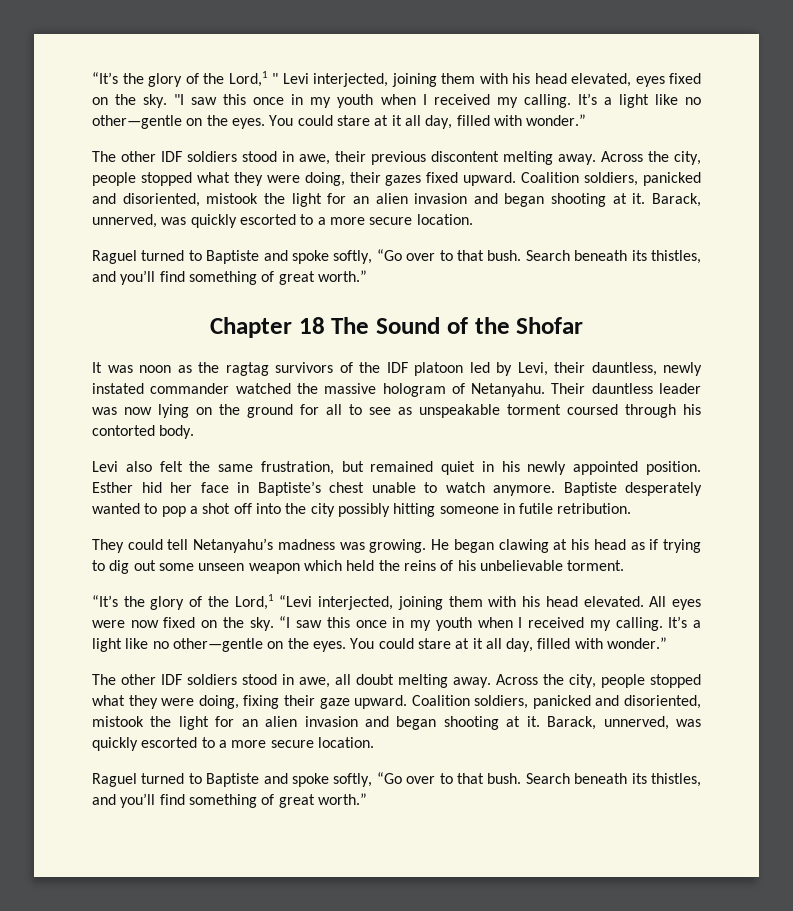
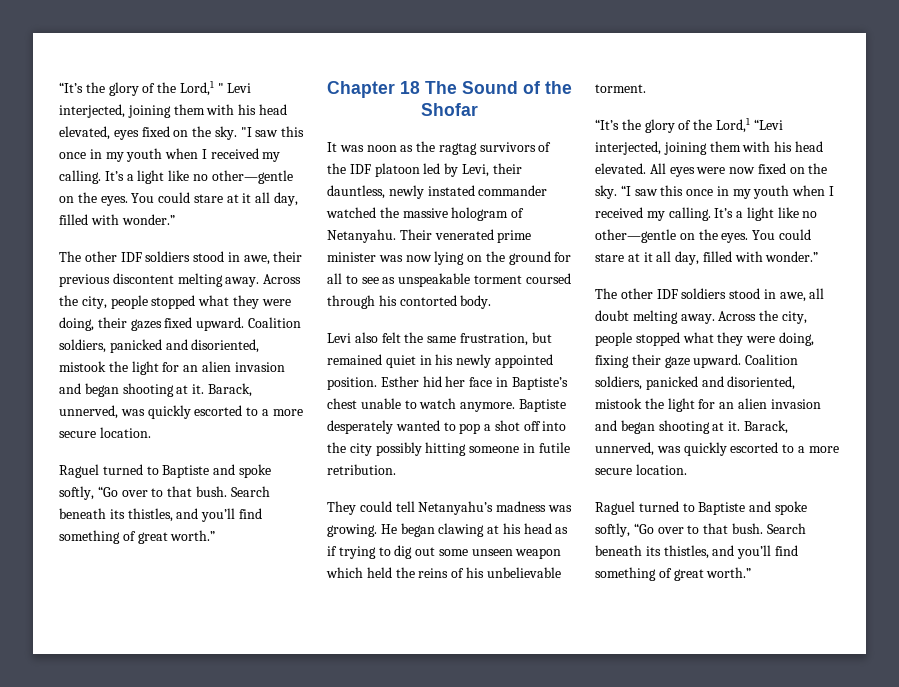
[591,383,701,394] dauntless leader -> [434,229,532,243] [327,252,376,262] venerated prime minister

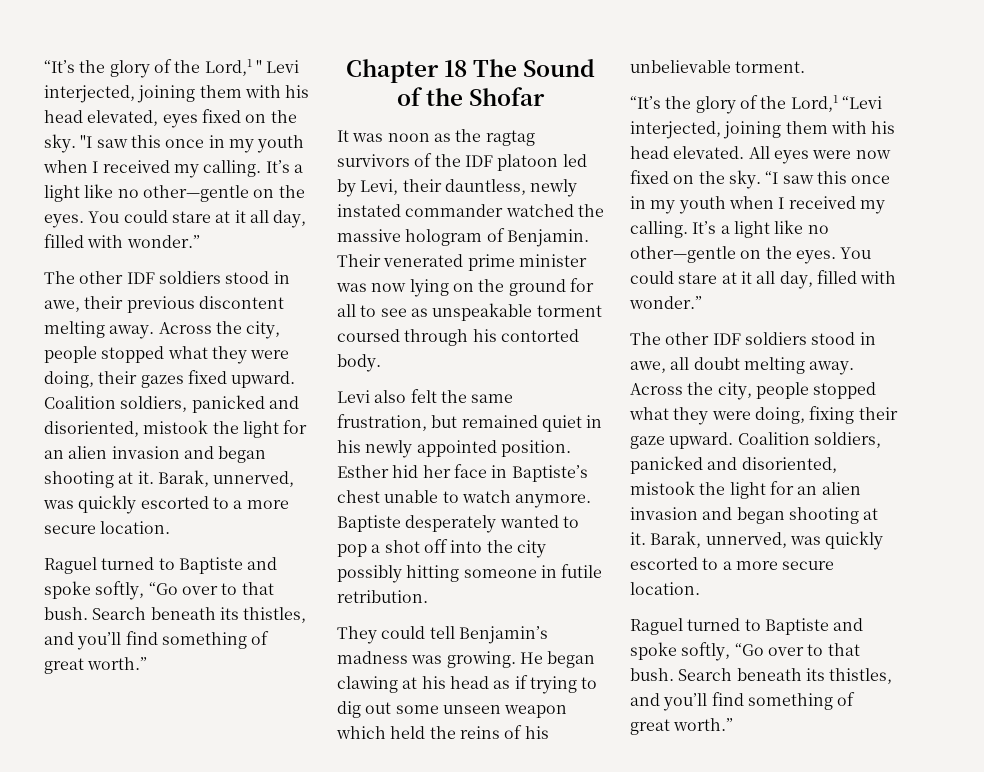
[207,383,252,397] Barack, -> [157,470,209,487] Barak,
[327,229,396,243] Netanyahu. -> [506,229,589,247] Benjamin.
[418,501,494,515] Netanyahu’s -> [458,626,548,644] Benjamin’s
[743,420,788,434] Barack, -> [650,531,702,548] Barak,

